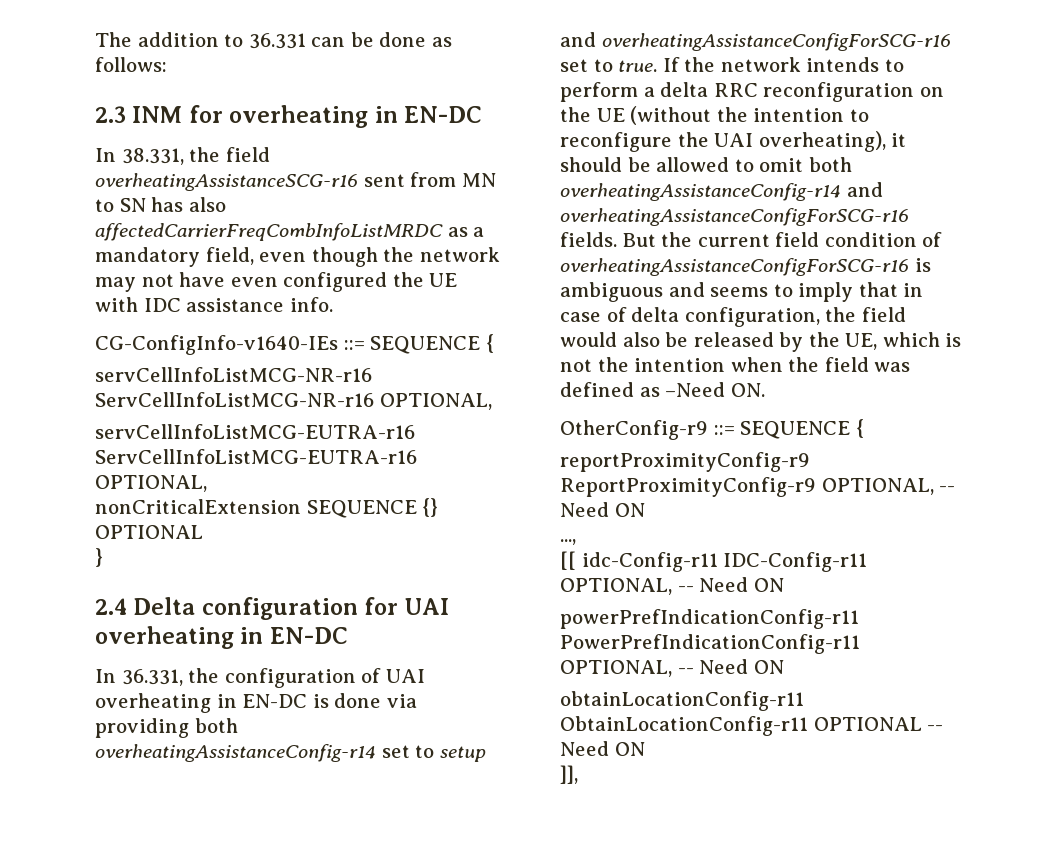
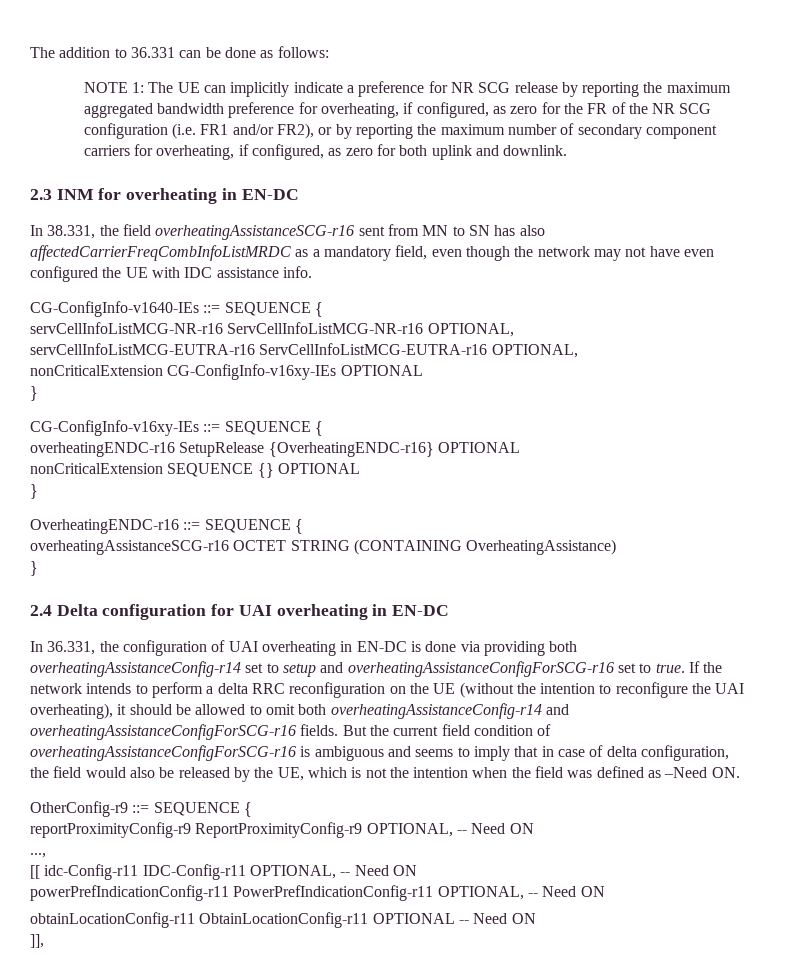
(167, 64) none -> [83,81,731,97] [83,102,712,118] [83,123,717,139] [83,144,568,160] // NOTE 1: The UE can implicitly indicate a preference for NR SCG release by reporting the maximum aggregated bandwidth preference for overheating, if configured, as zero for the FR of the NR SCG configuration (i.e. FR1 and/or FR2), or by reporting the maximum number of secondary component carriers for overheating, if configured, as zero for both uplink and downlink.
(207, 483) none -> [30,364,423,380] [30,386,38,401] [30,420,323,436] [30,442,520,457] // nonCriticalExtension CG-ConfigInfo-v16xy-IEs OPTIONAL // } // CG-ConfigInfo-v16xy-IEs ::= SEQUENCE { // overheatingENDC-r16 SetupRelease {OverheatingENDC-r16} OPTIONAL
(103, 557) none -> [30,519,303,534] [30,539,617,555] [30,561,38,576] // OverheatingENDC-r16 ::= SEQUENCE { // overheatingAssistanceSCG-r16 OCTET STRING (CONTAINING OverheatingAssistance) // }

